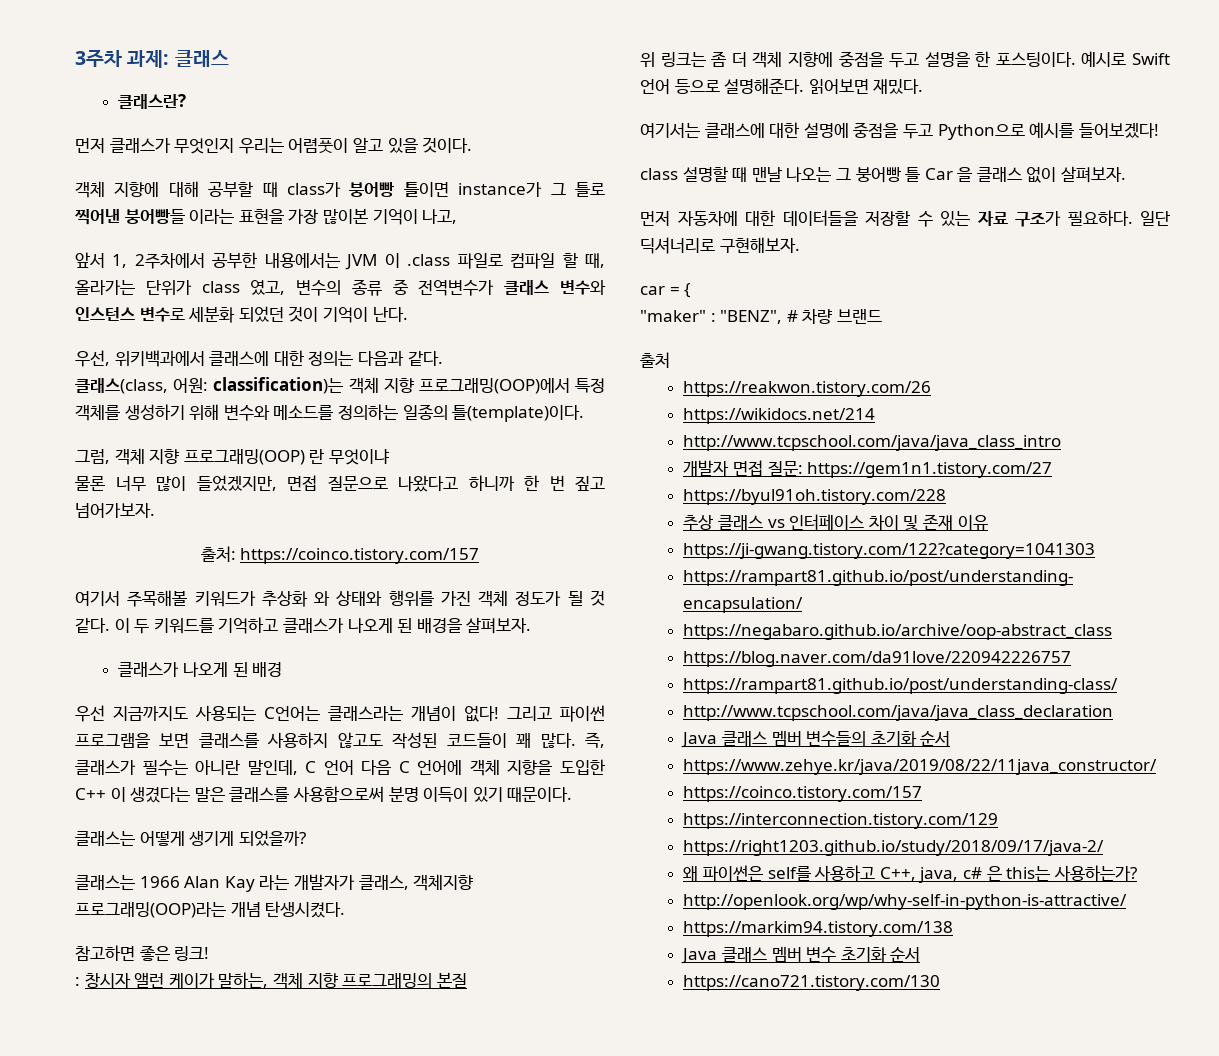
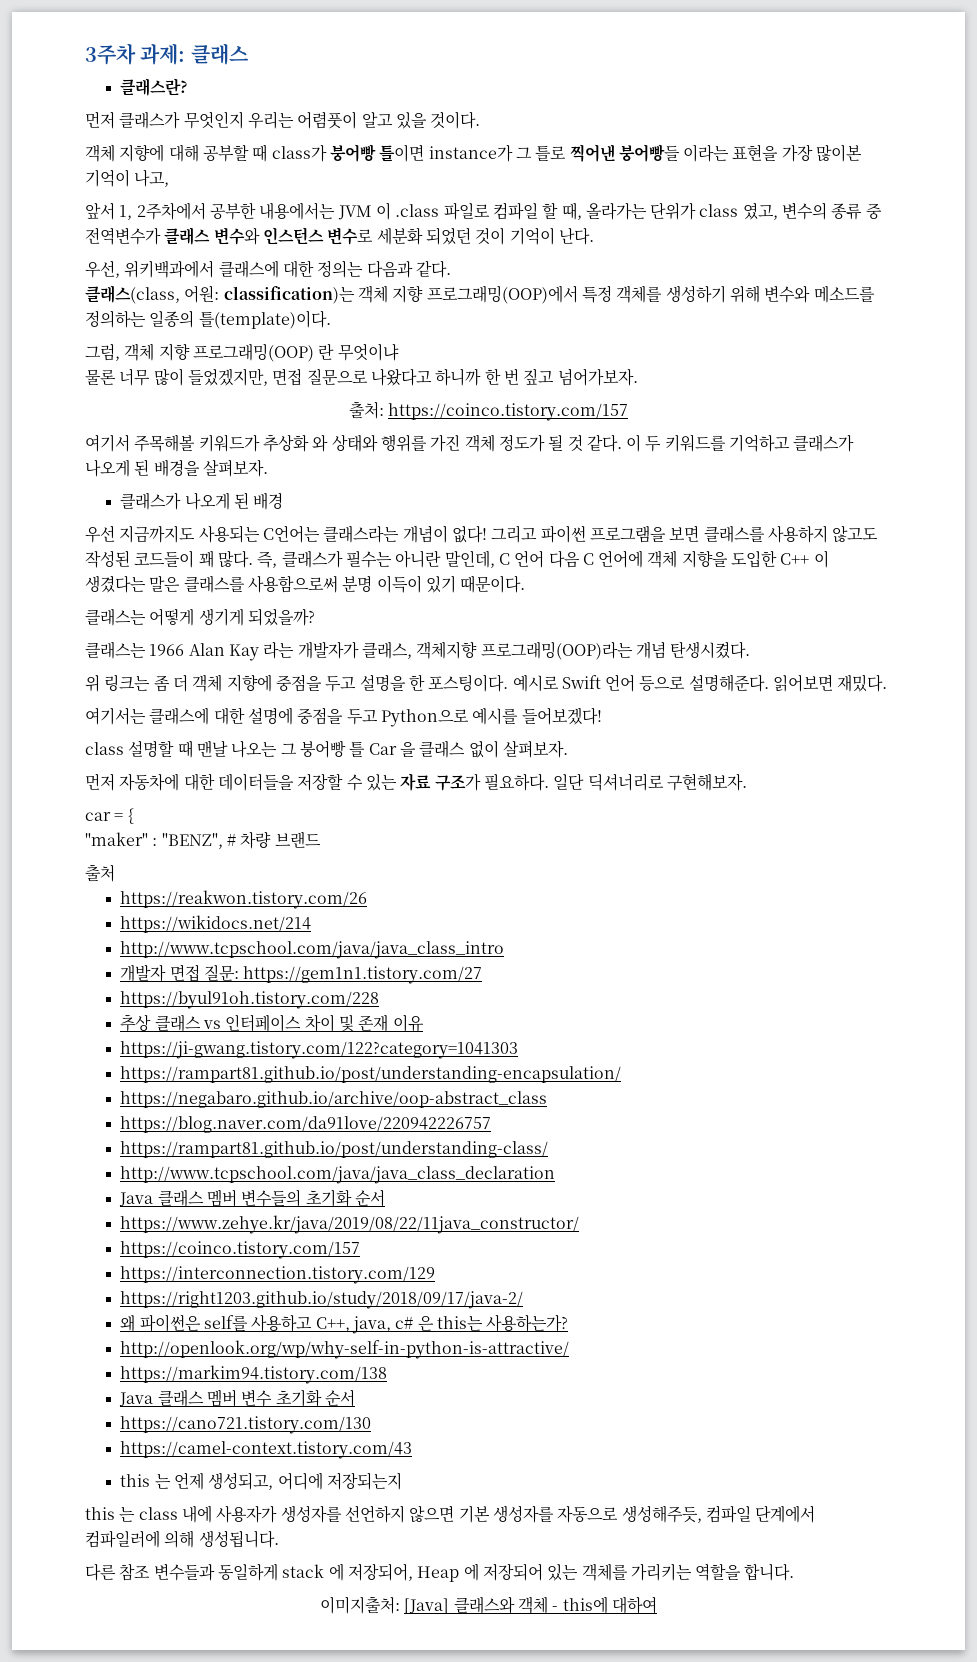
[75,945,210,961] [75,972,467,989] // 참고하면 좋은 링크! // : 창시자 앨런 케이가 말하는, 객체 지향 프로그래밍의 본질 -> (751, 650) none
(941, 983) none -> [120,1441,413,1459] [120,1472,402,1490] [85,1505,816,1523] [85,1530,279,1548] [85,1563,795,1582] [320,1596,657,1614] // https://camel-context.tistory.com/43 // this 는 언제 생성되고, 어디에 저장되는지 // this 는 class 내에 사용자가 생성자를 선언하지 않으면 기본 생성자를 자동으로 생성해주듯, 컴파일 단계에서 컴파일러에 의해 생성됩니다. // 다른 참조 변수들과 동일하게 stack 에 저장되어, Heap 에 저장되어 있는 객체를 가리키는 역할을 합니다. // 이미지출처: [Java] 클래스와 객체 - this에 대하여

